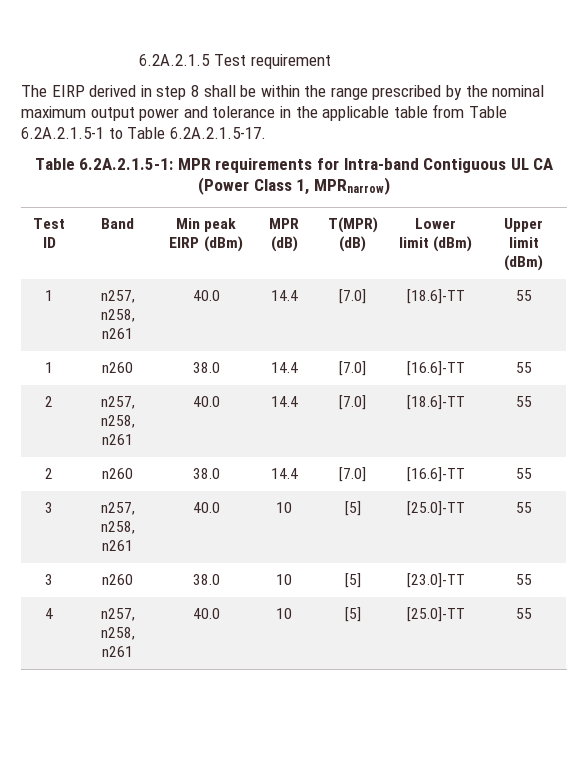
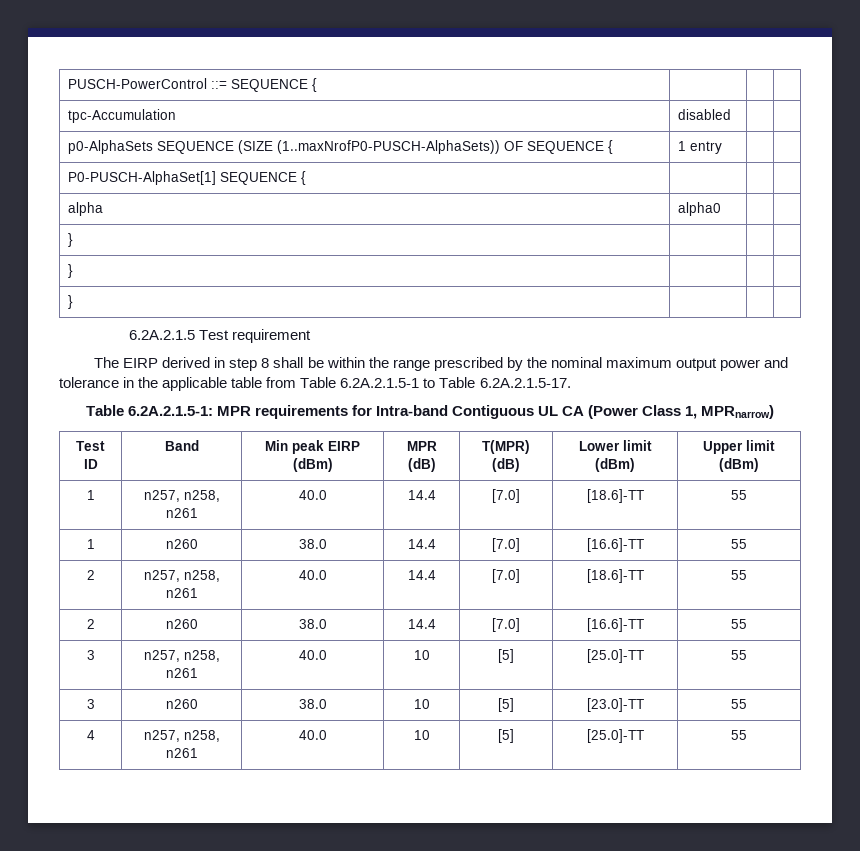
(139, 60) none -> [67,78,317,92] [67,109,176,123] [677,109,731,120] [67,140,613,154] [677,141,722,154] [67,171,306,185] [67,202,103,216] [677,202,721,216] [67,233,73,247] [67,264,73,278] [67,295,73,309] PUSCH-PowerControl ::= SEQUENCE { | | | // tpc-Accumulation | disabled | | // p0-AlphaSets SEQUENCE (SIZE (1..maxNrofP0-PUSCH-AlphaSets)) OF SEQUENCE { | 1 entry | | // P0-PUSCH-AlphaSet[1] SEQUENCE { | | | // alpha | alpha0 | | // } | | | // } | | | // } | | | //

